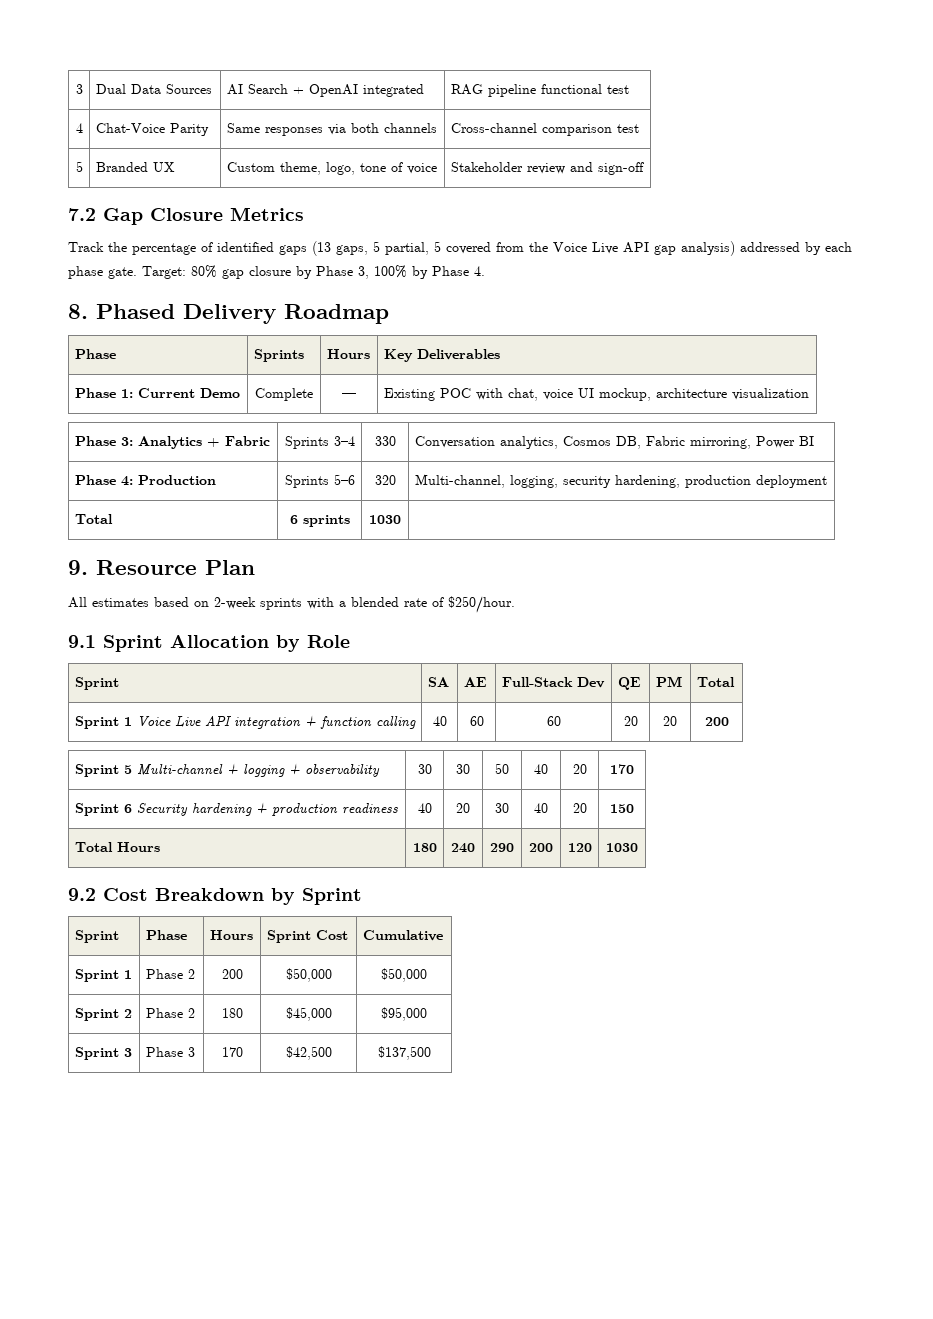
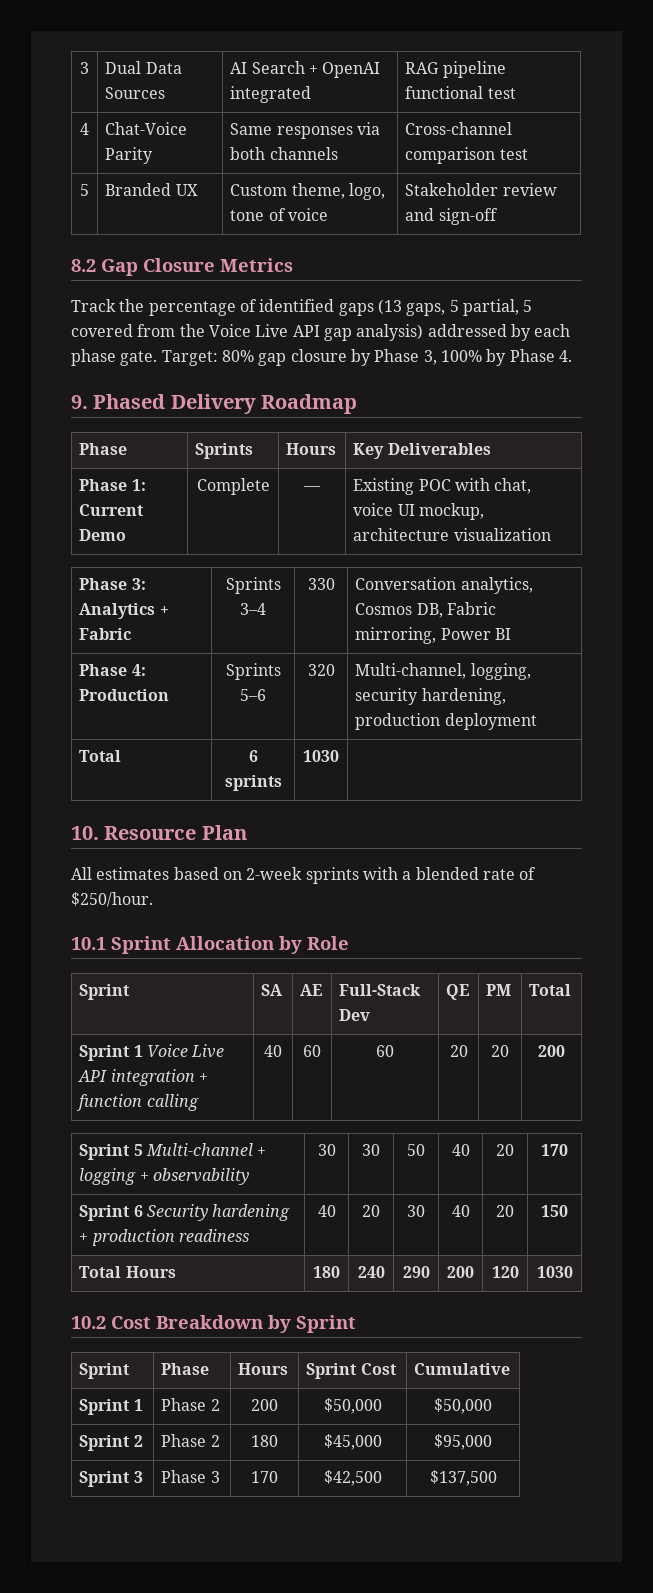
[68,208,96,221] 7.2 -> [71,259,96,272] 8.2
[68,304,88,319] 8. -> [71,395,88,409] 9.
[68,560,88,575] 9. -> [71,826,99,840] 10.
[68,635,96,648] 9.1 -> [71,937,106,950] 10.1
[68,888,96,901] 9.2 -> [71,1316,106,1329] 10.2

